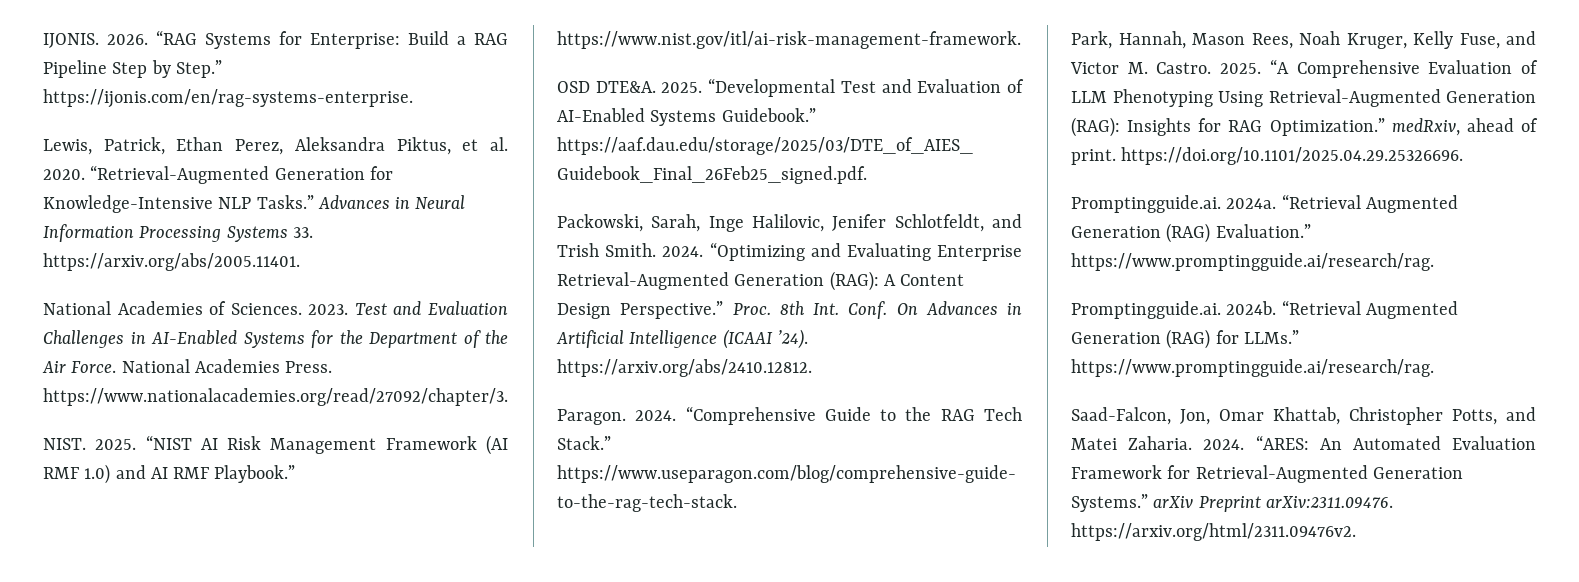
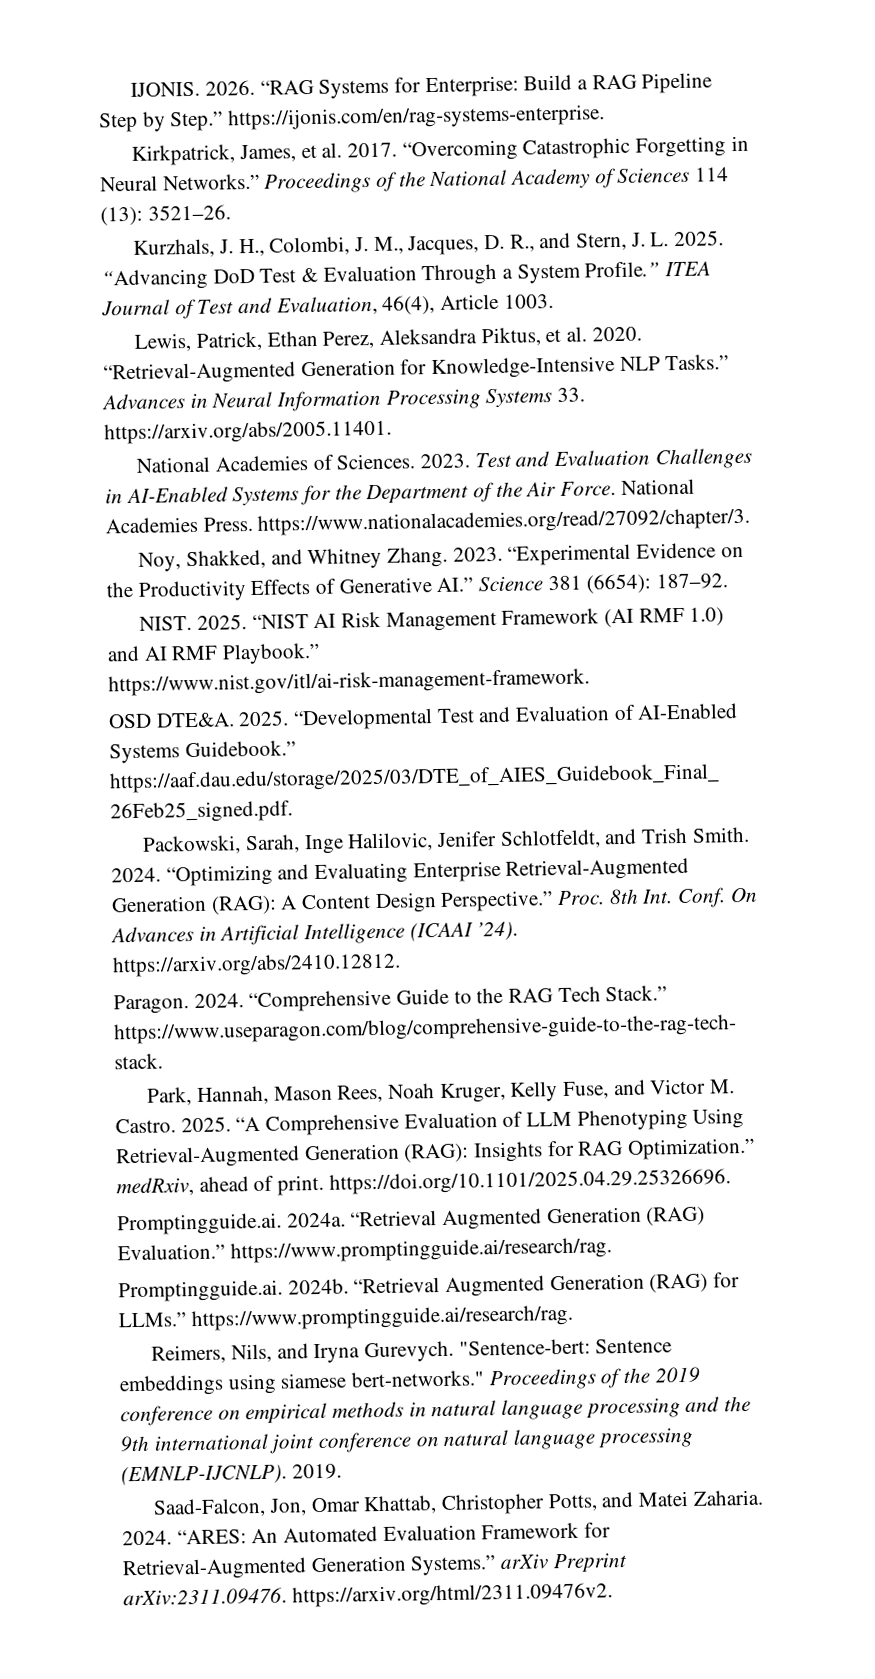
(413, 98) none -> [131,135,749,166] [100,167,730,194] [100,204,231,226] [133,230,725,258] [101,261,712,291] [101,293,554,320] // Kirkpatrick, James, et al. 2017. “Overcoming Catastrophic Forgetting in Neural Networks.” Proceedings of the National Academy of Sciences 114 (13): 3521–26. // Kurzhals, J. H., Colombi, J. M., Jacques, D. R., and Stern, J. L. 2025. “Advancing DoD Test & Evaluation Through a System Profile.” ITEA Journal of Test and Evaluation, 46(4), Article 1003.
(508, 397) none -> [138,542,744,572] [106,573,729,602] // Noy, Shakked, and Whitney Zhang. 2023. “Experimental Evidence on the Productivity Effects of Generative AI.” Science 381 (6654): 187–92.
(1434, 368) none -> [151,1338,673,1364] [119,1366,700,1397] [120,1395,752,1427] [120,1427,693,1454] [121,1463,342,1486] // Reimers, Nils, and Iryna Gurevych. "Sentence-bert: Sentence embeddings using siamese bert-networks." Proceedings of the 2019 conference on empirical methods in natural language processing and the 9th international joint conference on natural language processing (EMNLP-IJCNLP). 2019.

